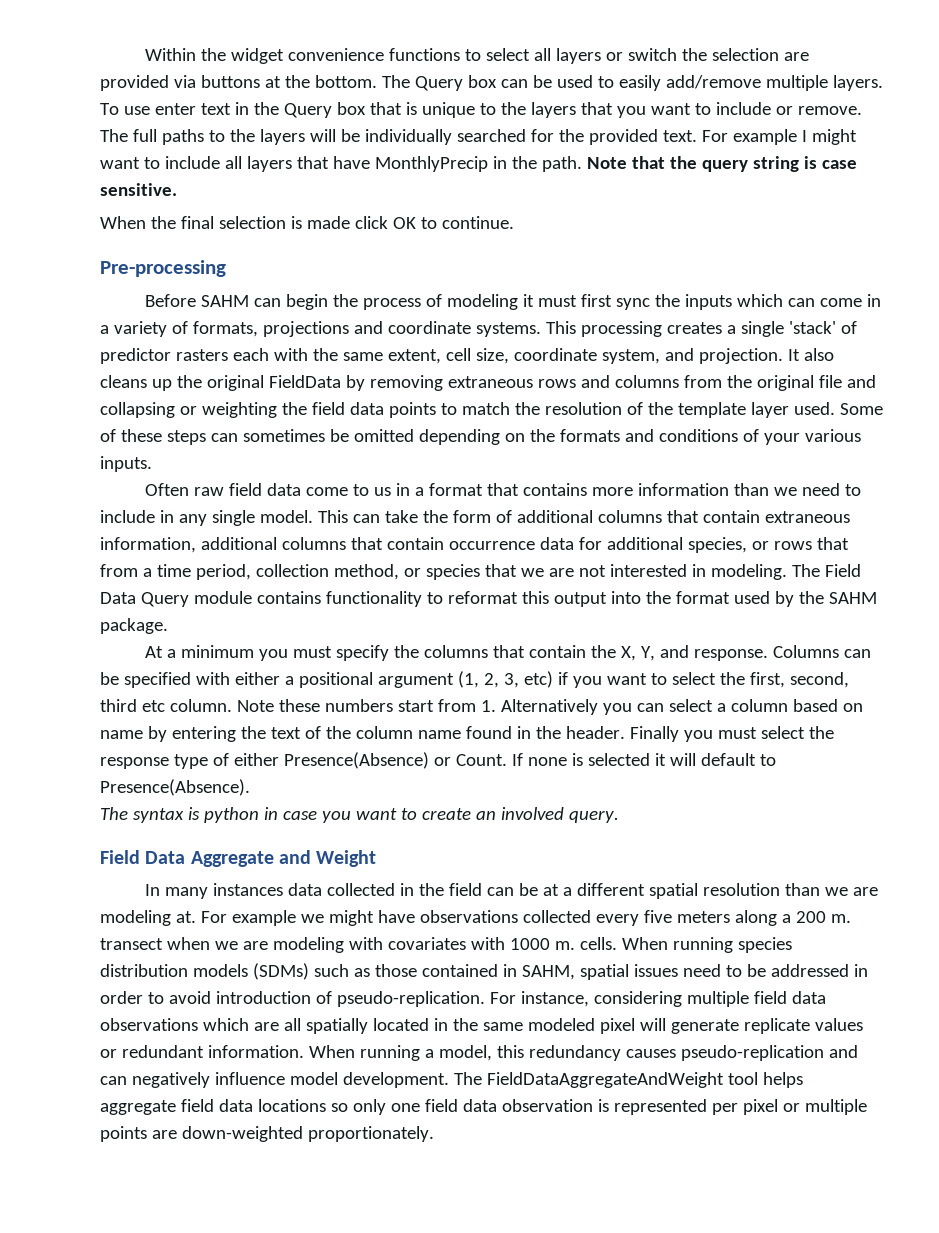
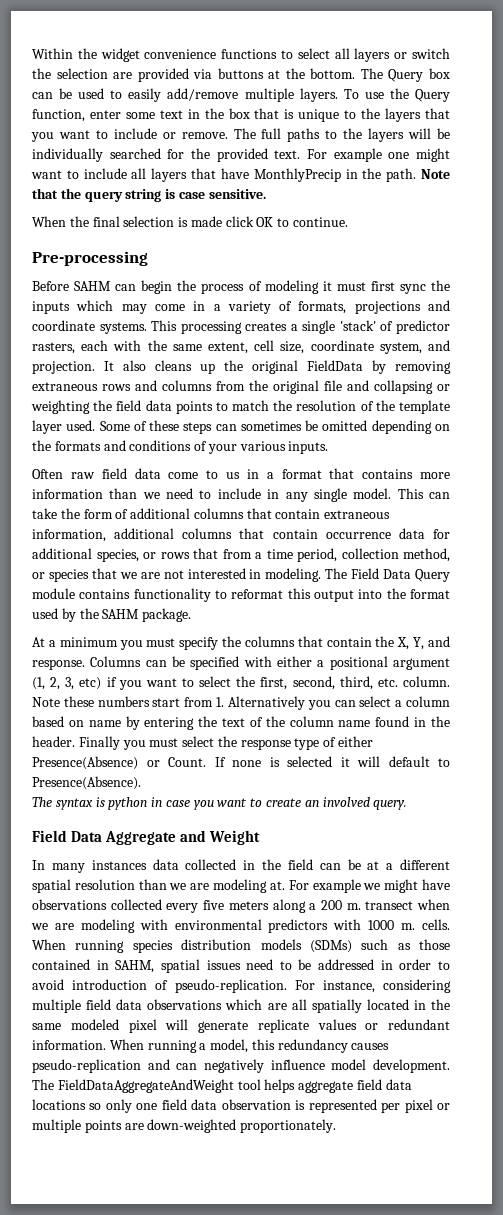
[154,103,196,115] enter -> [389,88,450,102] [32,109,155,122] the Query function, enter some
[283,103,332,118] Query -> (224, 113) none
[801,130,807,142] I -> [388,152,410,159] one
[788,298,816,307] can -> [121,304,147,314] may
[175,349,228,361] rasters -> [32,342,75,354] rasters,
[100,699,165,712] third etc -> [339,676,398,690] third, etc.
[387,937,466,950] covariates -> [174,919,329,933] environmental predictors

